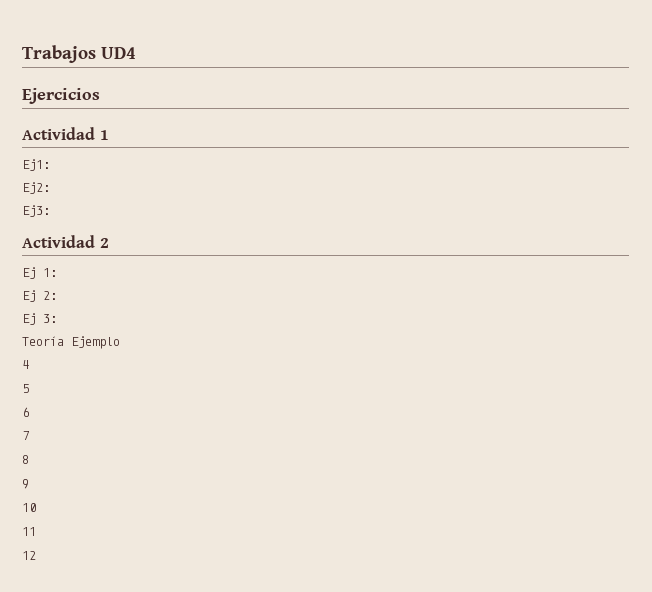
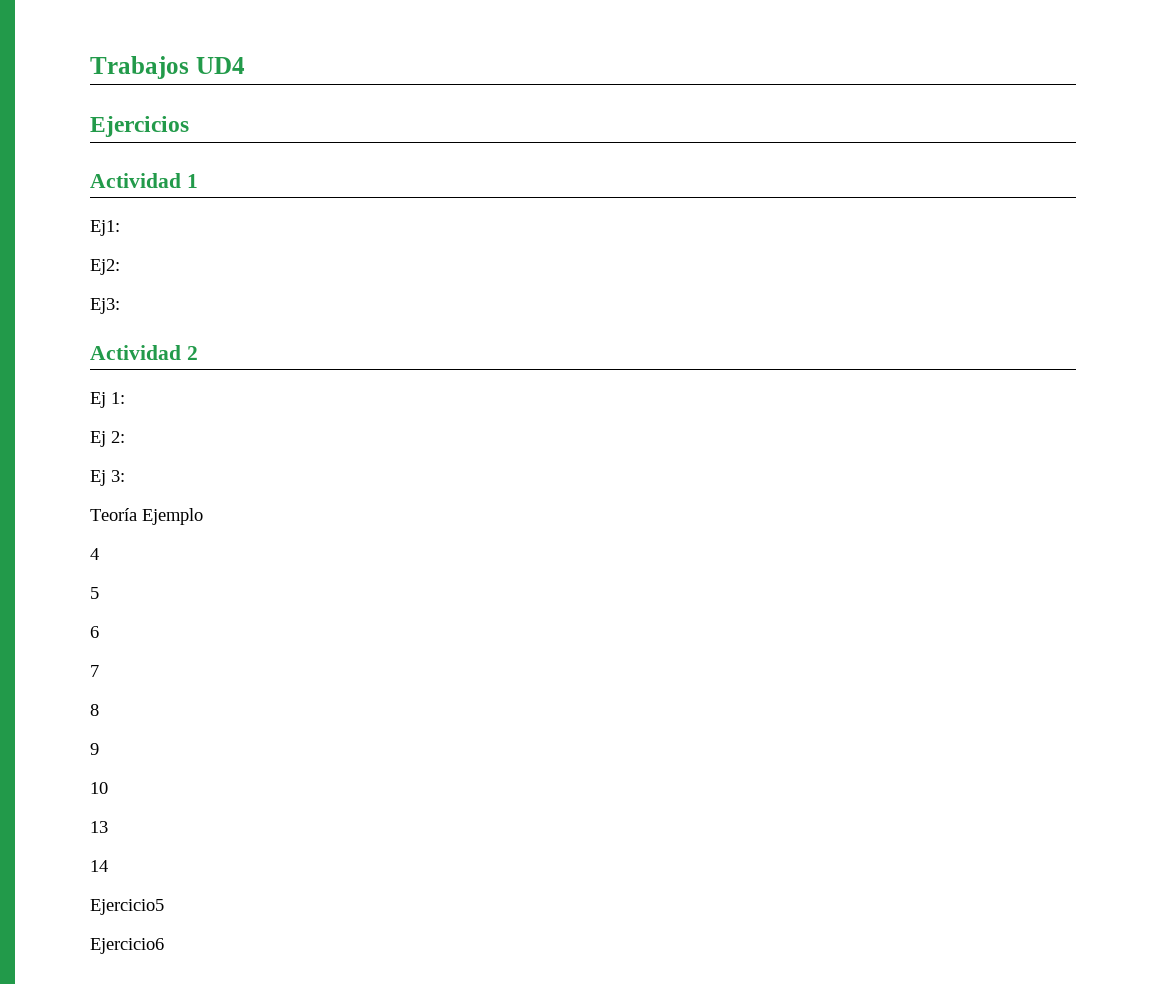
[22,527,36,536] [22,551,36,560] 11 // 12 -> [90,821,108,833] [90,860,108,872] [90,899,164,915] [90,938,164,954] 13 // 14 // Ejercicio5 // Ejercicio6

